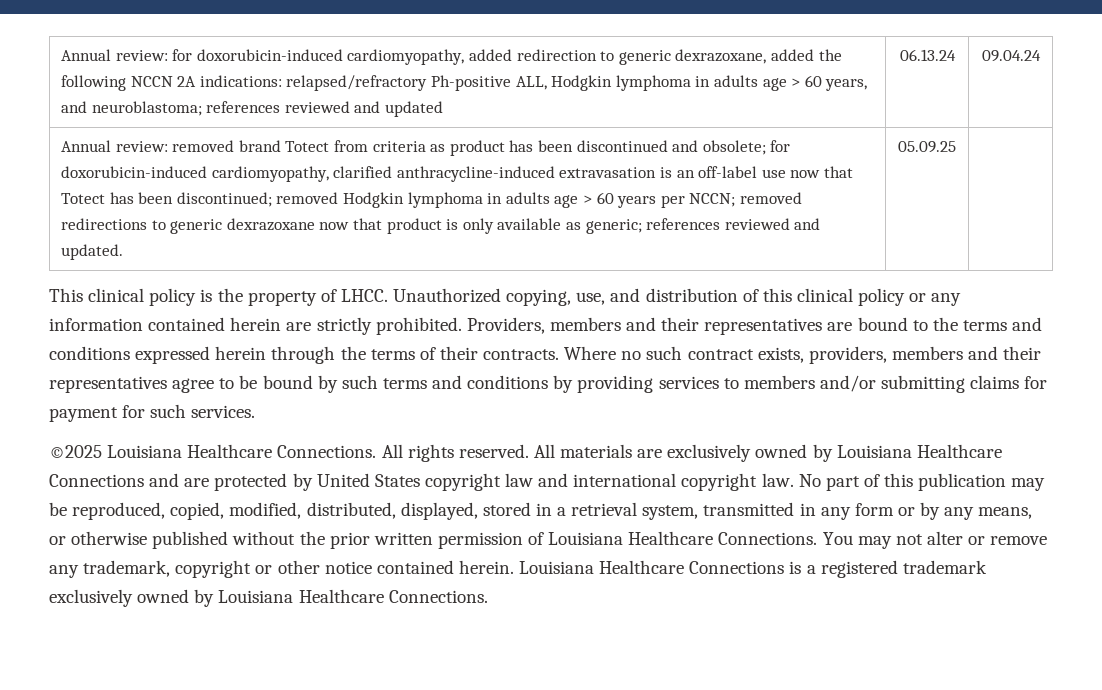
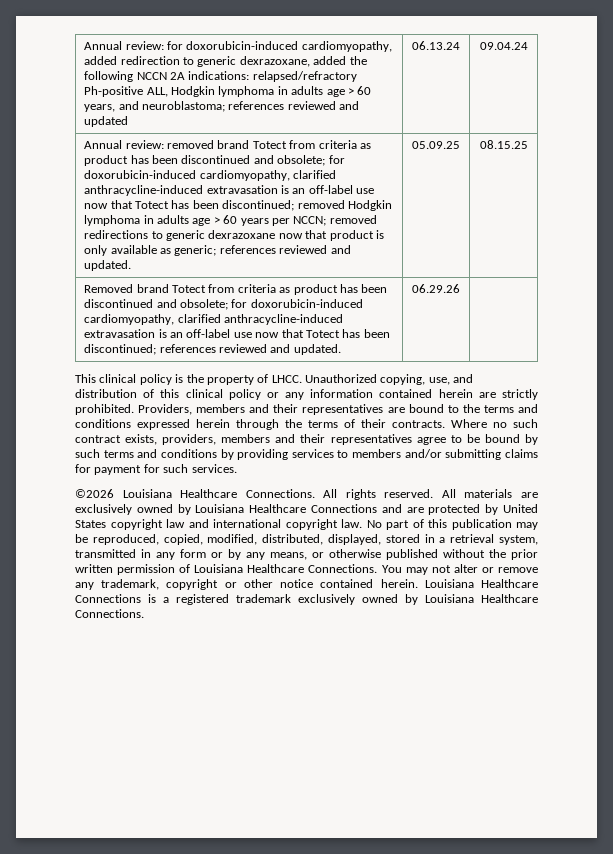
(956, 147) none -> [479,140,528,149] [84,284,388,295] [84,299,363,310] [84,314,343,325] [84,329,390,338] [84,344,341,355] [412,284,460,293] | 08.15.25 // Removed brand Totect from criteria as product has been discontinued and obsolete; for doxorubicin-induced cardiomyopathy, clarified anthracycline-induced extravasation is an off-label use now that Totect has been discontinued; references reviewed and updated. | 06.29.26
[49,445,102,458] ©2025 -> [75,489,114,498] ©2026

